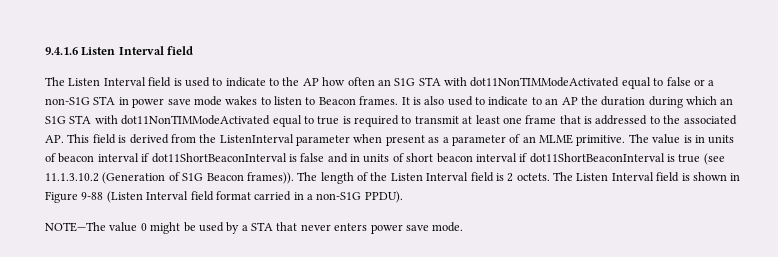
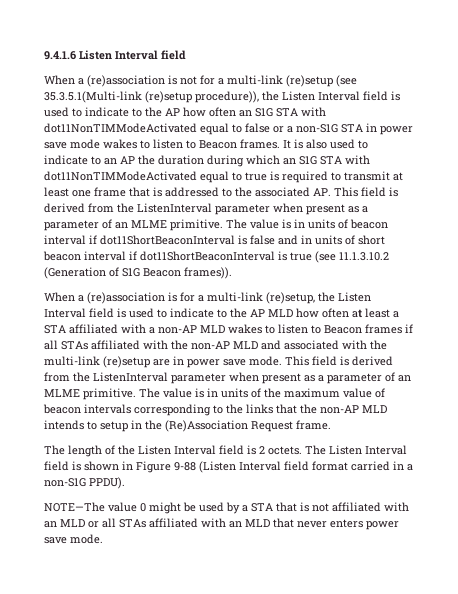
[45,77,65,86] The -> [44,75,357,87] [44,91,279,103] When a (re)association is not for a multi-link (re)setup (see 35.3.5.1(Multi-link (re)setup procedure)), the
(294, 178) none -> [44,292,371,304] [44,308,399,318] [44,324,413,334] [44,340,387,350] [44,356,393,368] [44,372,411,384] [44,388,385,400] [43,404,387,416] [44,420,331,432] // When a (re)association is for a multi-link (re)setup, the Listen Interval field is used to indicate to the AP MLD how often at least a STA affiliated with a non-AP MLD wakes to listen to Beacon frames if all STAs affiliated with the non-AP MLD and associated with the multi-link (re)setup are in power save mode. This field is derived from the ListenInterval parameter when present as a parameter of an MLME primitive. The value is in units of the maximum value of beacon intervals corresponding to the links that the non-AP MLD intends to setup in the (Re)Association Request frame. //
(298, 226) none -> [300,502,409,512] [44,518,294,528] is not affiliated with an MLD or all STAs affiliated with an MLD that

